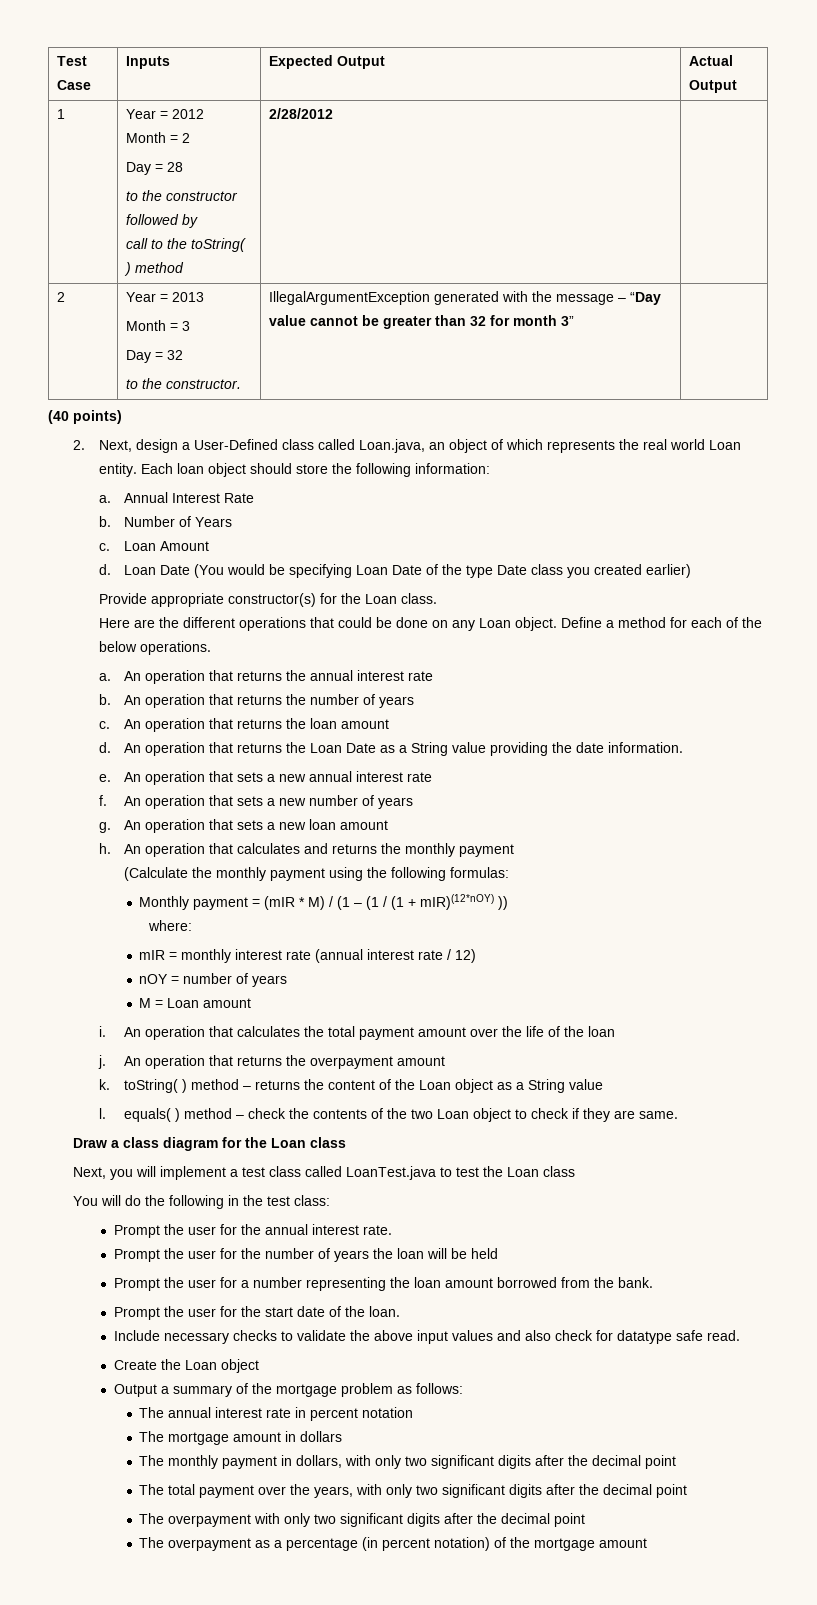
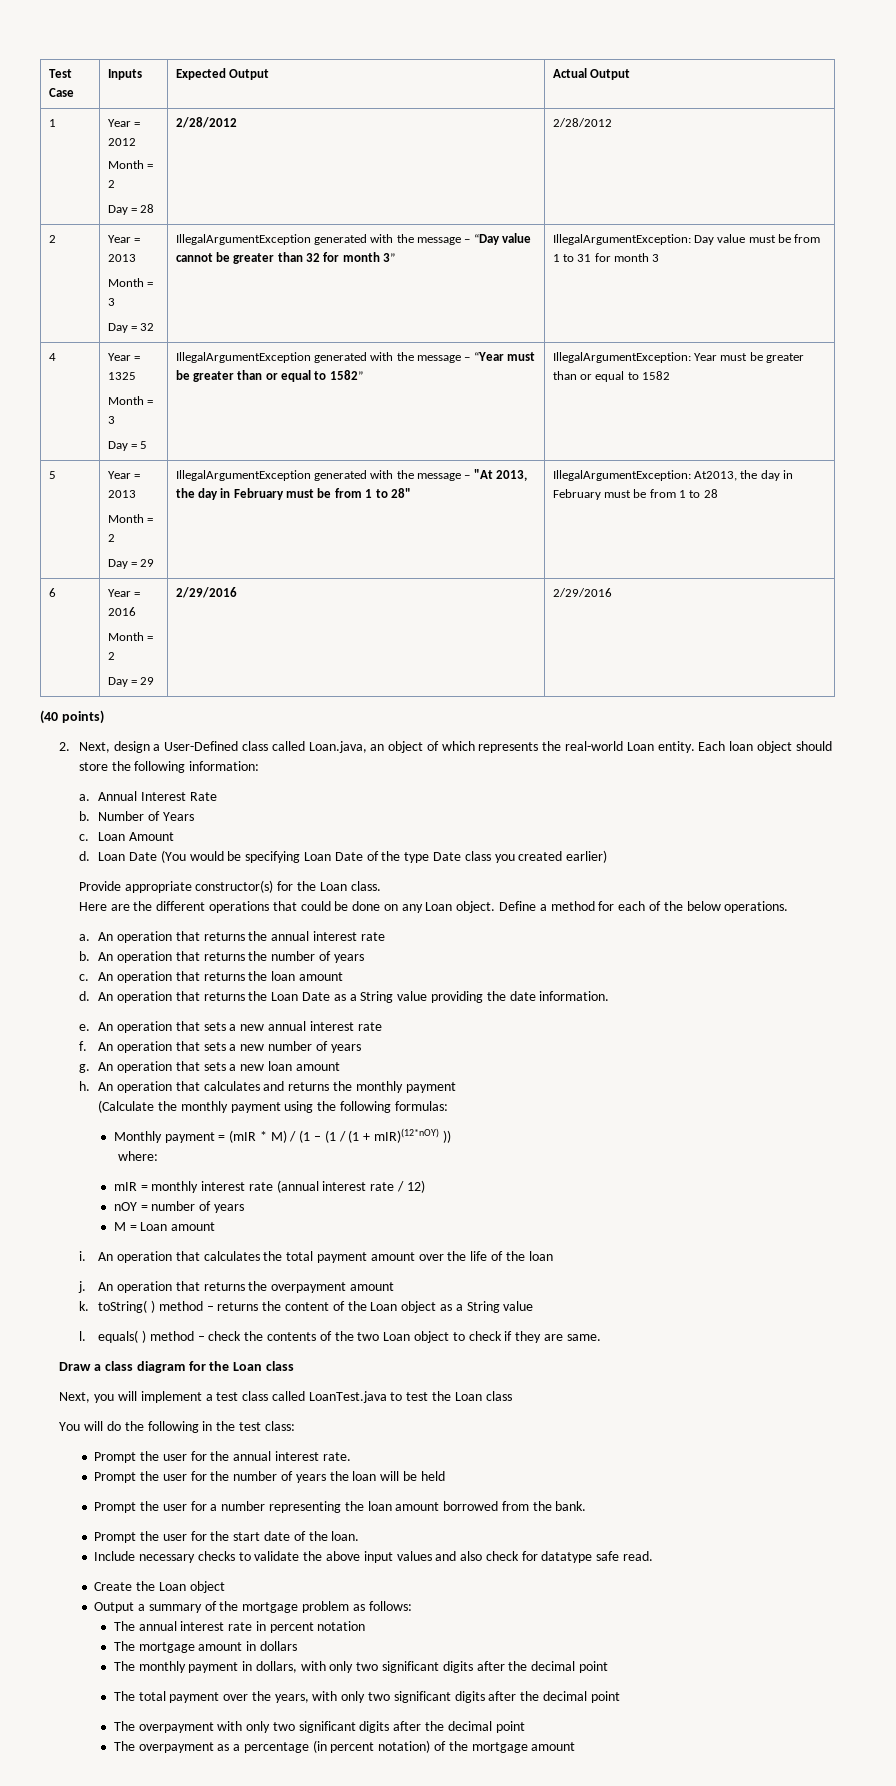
[125,190,238,201] [125,214,198,228] [125,238,246,252] [123,262,184,276] // to the constructor followed by // call to the toString( ) method -> (155, 208) none
(333, 113) none -> [552,118,612,127] 2/28/2012
[125,378,241,389] // to the constructor. -> (155, 327) none
(574, 321) none -> [552,234,821,245] [552,253,660,262] [48,353,56,361] [107,353,140,361] [107,372,136,380] [107,396,153,405] [107,416,115,424] [107,441,148,451] [175,352,536,363] [175,370,363,382] [552,352,805,363] [552,371,671,382] [48,471,56,479] [107,471,140,479] [107,490,136,498] [107,514,153,523] [107,534,115,542] [107,559,155,569] [175,469,528,481] [175,488,411,500] [552,470,794,481] [552,489,718,500] [48,588,56,597] [107,589,140,597] [107,607,136,616] [107,632,153,641] [107,652,115,660] [107,677,155,687] [175,587,237,598] [552,588,612,597] IllegalArgumentException: Day value must be from 1 to 31 for month 3 // 4 | Year = 1325 // Month = 3 // Day = 5 | IllegalArgumentException generated with the message – “Year must be greater than or equal to 1582” | IllegalArgumentException: Year must be greater than or equal to 1582 // 5 | Year = 2013 // Month = 2 // Day = 29 | IllegalArgumentException generated with the message – "At 2013, the day in February must be from 1 to 28" | IllegalArgumentException: At2013, the day in February must be from 1 to 28 // 6 | Year = 2016 // Month = 2 // Day = 29 | 2/29/2016 | 2/29/2016
[642,439,705,450] real world -> [565,741,624,751] real-world

